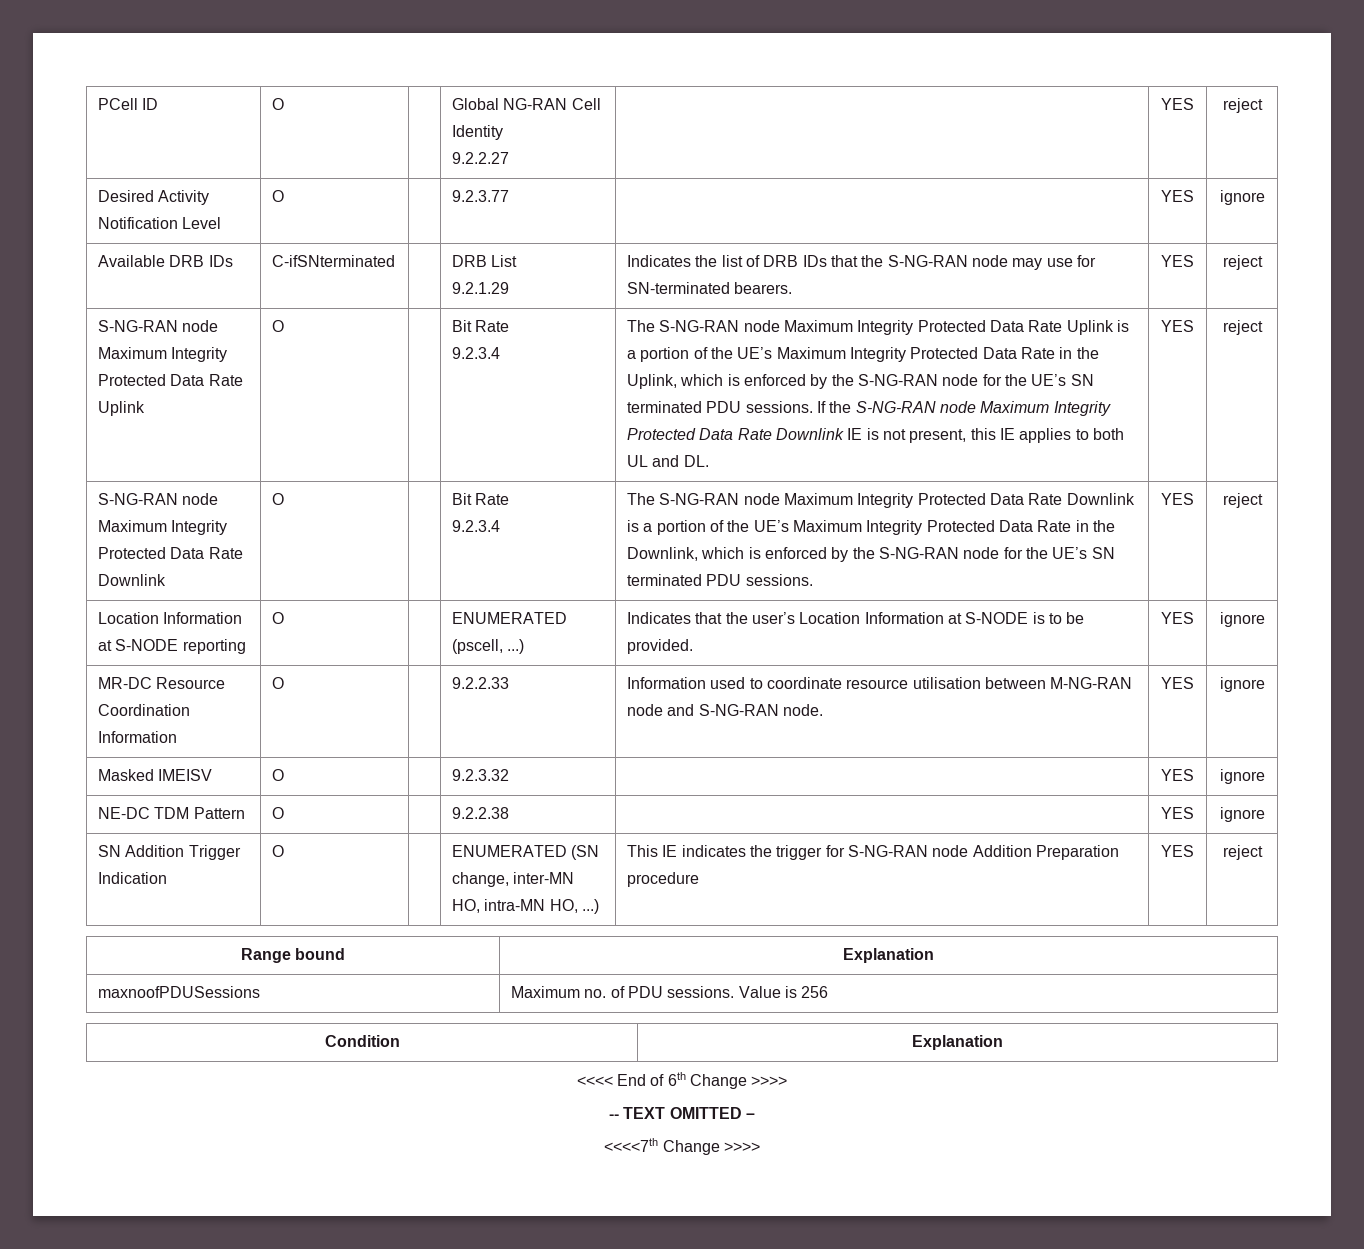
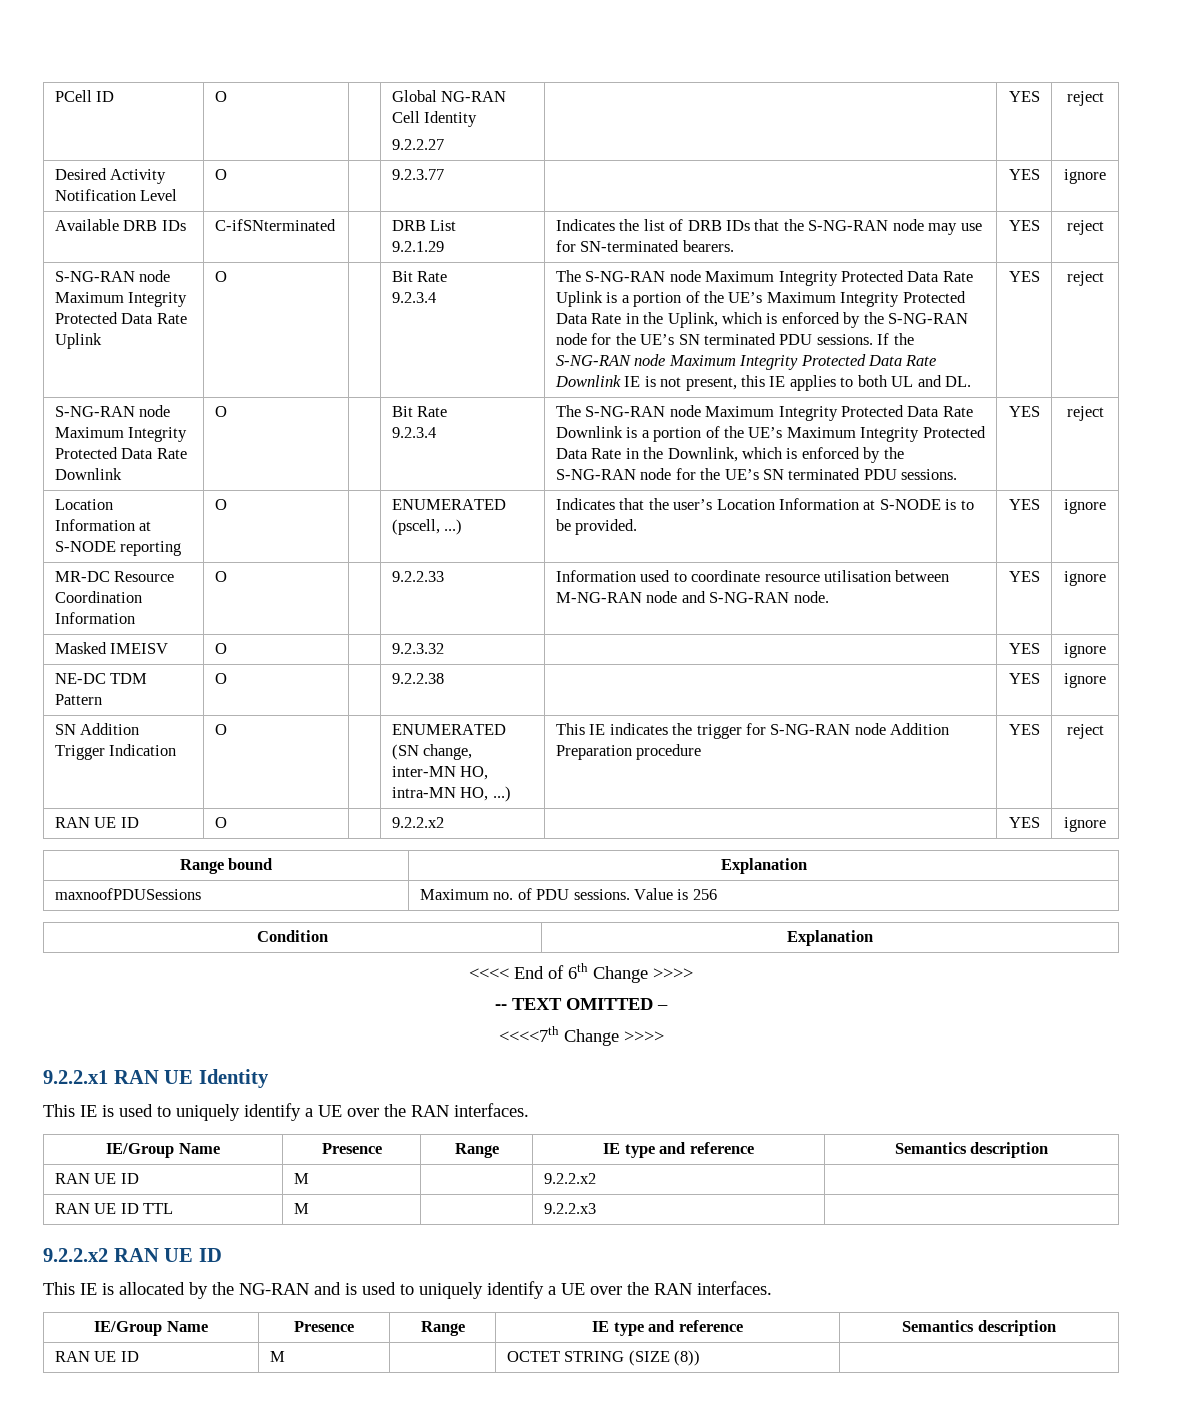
(1263, 852) none -> [54,817,139,828] [214,817,227,828] [391,817,444,828] [1008,817,1040,828] [1064,817,1106,832] // RAN UE ID | O | | 9.2.2.x2 | | YES | ignore
(760, 1147) none -> [43,1069,269,1088] [43,1103,529,1121] [106,1143,220,1158] [321,1143,382,1154] [454,1143,499,1158] [603,1142,754,1158] [894,1142,1049,1158] [54,1173,139,1184] [293,1173,309,1184] [543,1173,596,1184] [54,1203,174,1214] [293,1203,309,1214] [543,1203,596,1214] [43,1248,222,1262] [43,1281,772,1299] [94,1321,208,1336] [294,1321,354,1332] [420,1321,465,1336] [592,1320,743,1336] [902,1320,1056,1336] [54,1351,139,1362] [269,1351,285,1362] [506,1350,701,1366] // 9.2.2.x1 RAN UE Identity // This IE is used to uniquely identify a UE over the RAN interfaces. // IE/Group Name | Presence | Range | IE type and reference | Semantics description // RAN UE ID | M | | 9.2.2.x2 | // RAN UE ID TTL | M | | 9.2.2.x3 | // 9.2.2.x2 RAN UE ID // This IE is allocated by the NG-RAN and is used to uniquely identify a UE over the RAN interfaces. // IE/Group Name | Presence | Range | IE type and reference | Semantics description // RAN UE ID | M | | OCTET STRING (SIZE (8)) |

